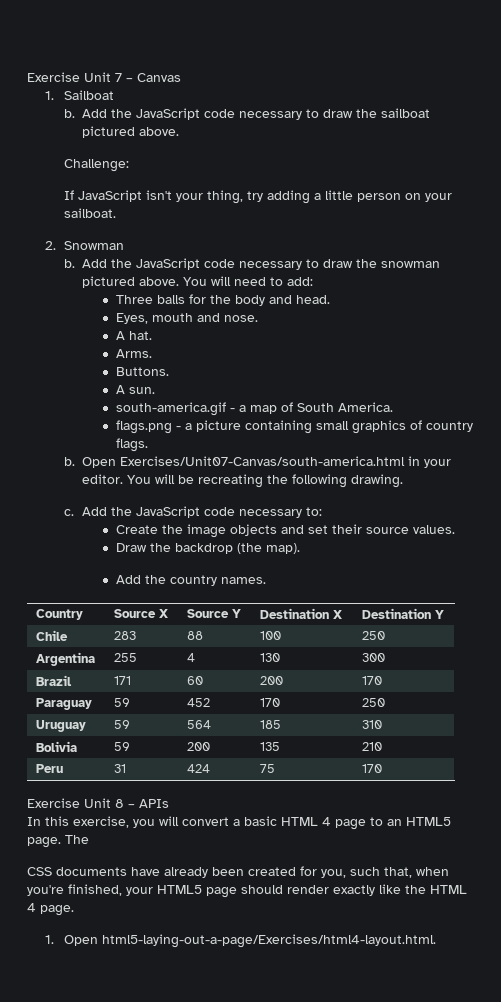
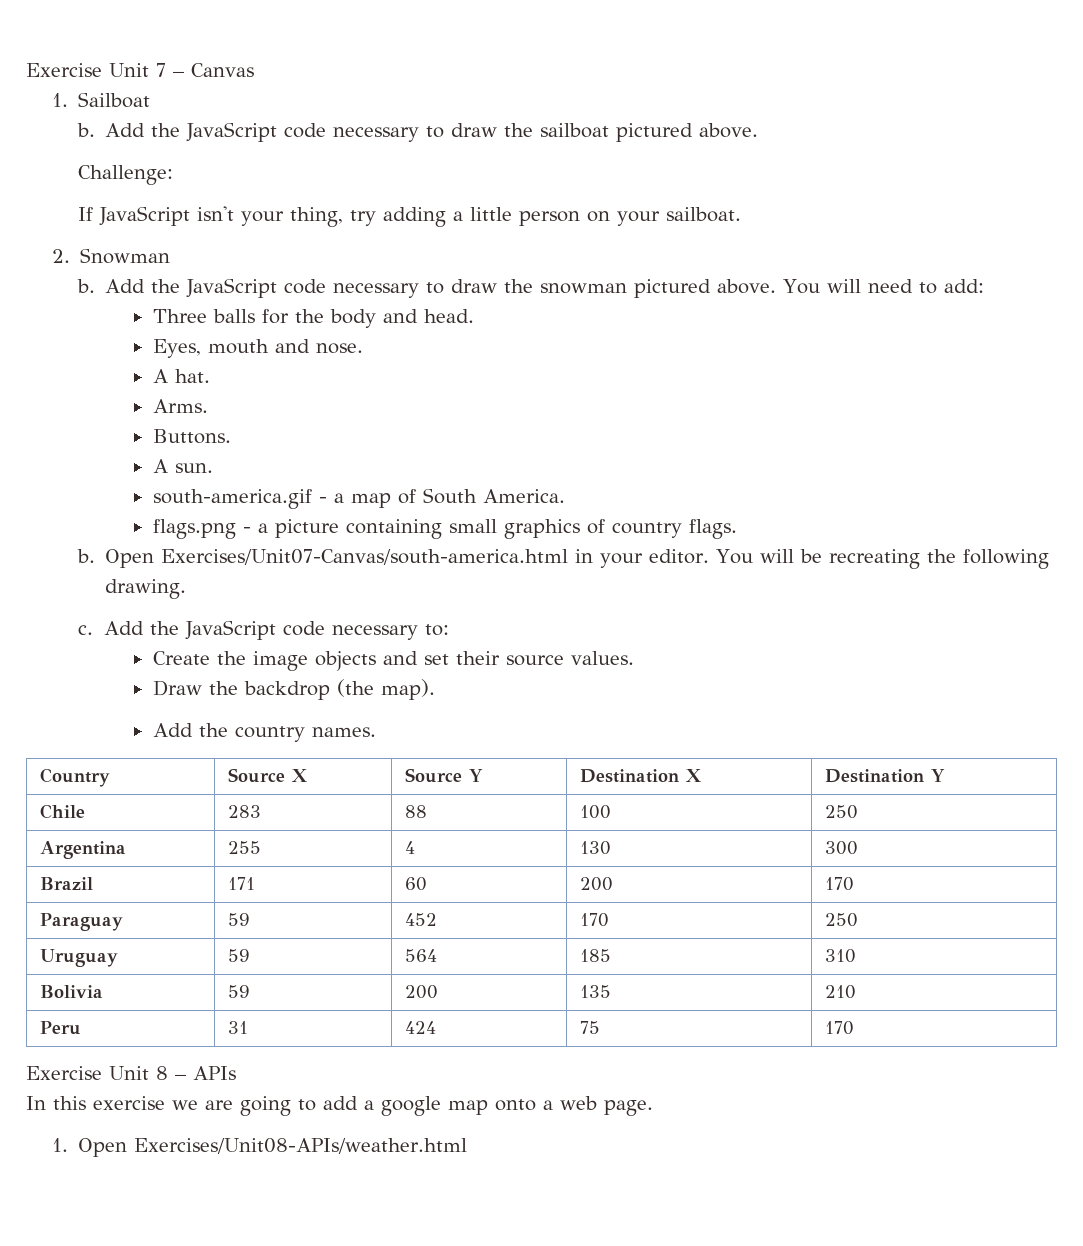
[73,816,451,830] [27,835,89,848] [27,866,449,878] [27,884,467,898] [27,903,36,912] exercise, you will convert a basic HTML 4 page to an HTML5 page. The // CSS documents have already been created for you, such that, when you're finished, your HTML5 page should render exactly like the HTML 4 -> [93,1096,597,1116] exercise we are going to add a google map onto a web
[101,934,436,948] html5-laying-out-a-page/Exercises/html4-layout.html. -> [134,1138,468,1154] Exercises/Unit08-APIs/weather.html

